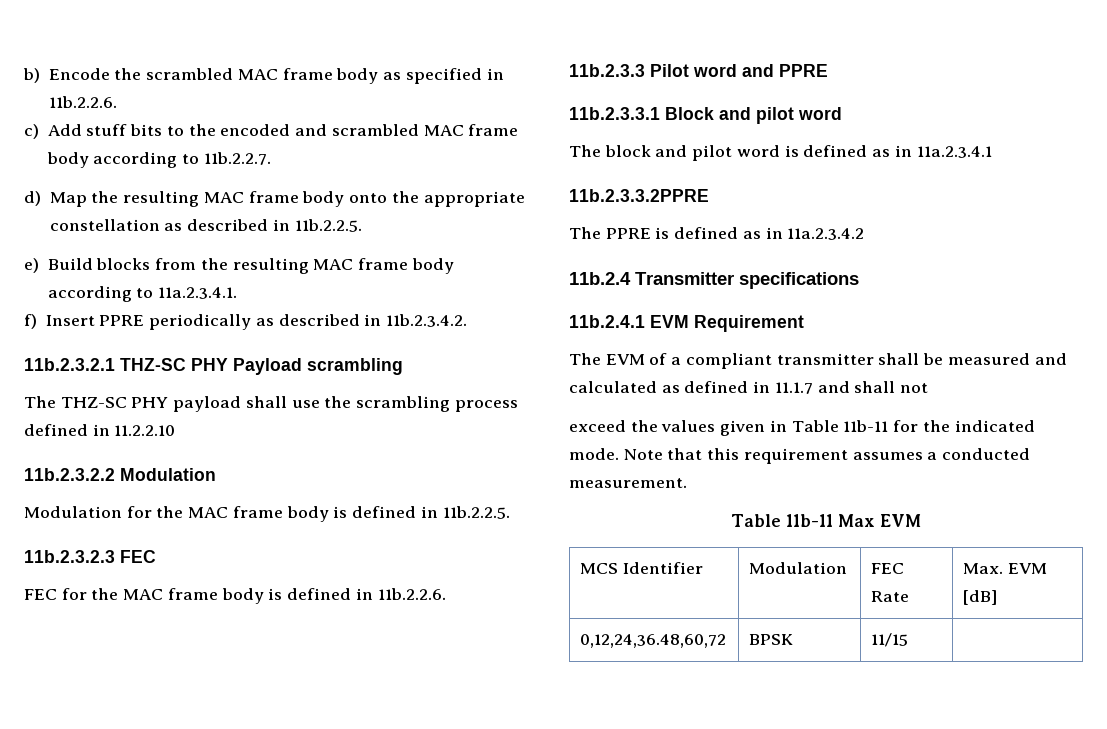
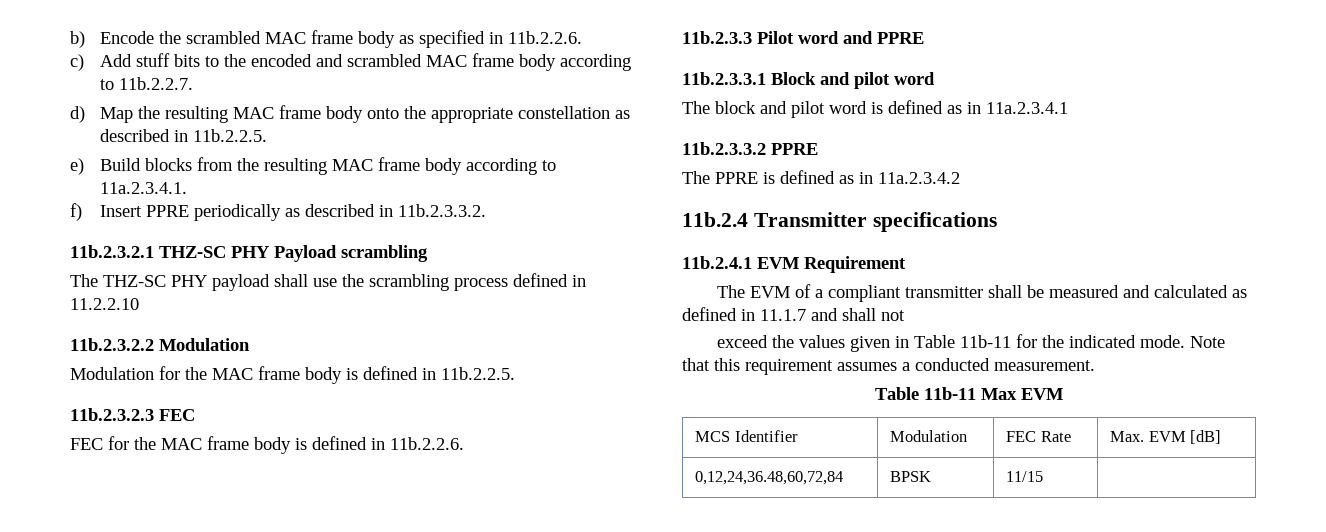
[386,314,468,327] 11b.2.3.4.2. -> [397,204,486,217] 11b.2.3.3.2.
[569,189,709,202] 11b.2.3.3.2PPRE -> [682,142,818,155] 11b.2.3.3.2 PPRE
[580,634,727,648] 0,12,24,36.48,60,72 -> [695,471,844,485] 0,12,24,36.48,60,72,84

